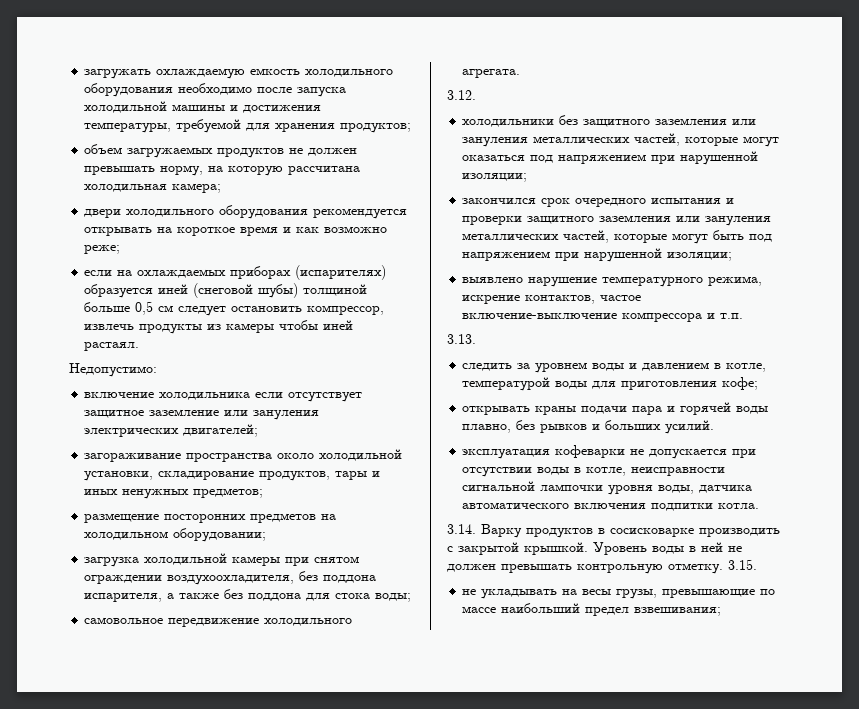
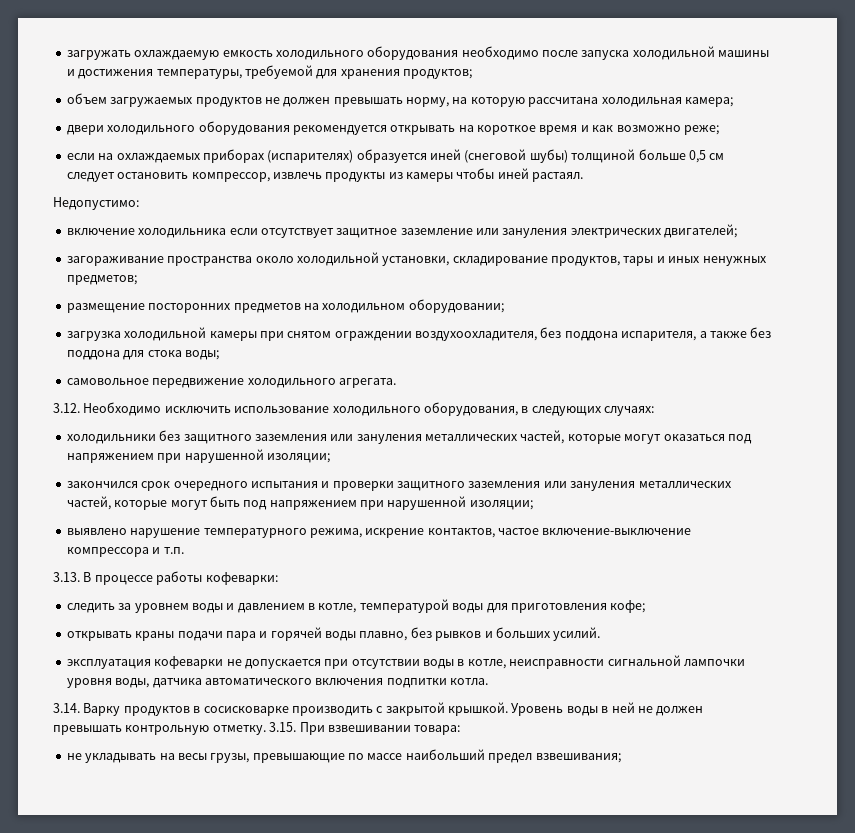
(476, 95) none -> [83,402,654,416] Необходимо исключить использование холодильного оборудования, в следующих случаях:
(476, 339) none -> [83,571,278,585] В процессе работы кофеварки:
(757, 564) none -> [299,722,461,735] При взвешивании товара:

